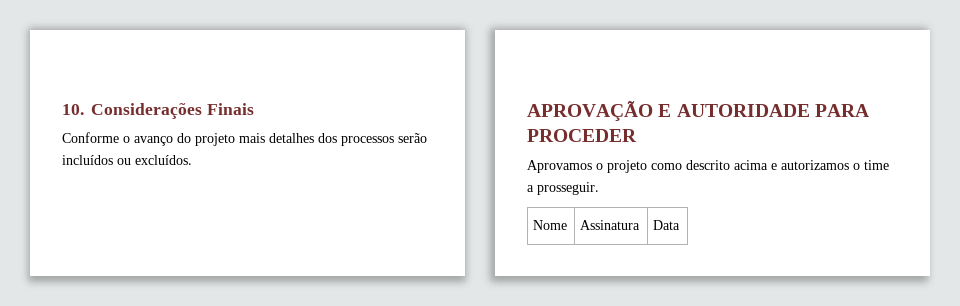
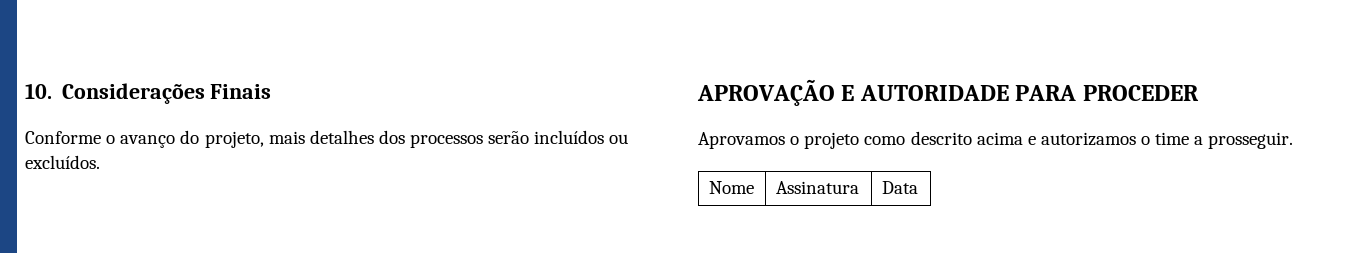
[195,133,235,146] projeto -> [204,131,264,148] projeto,

